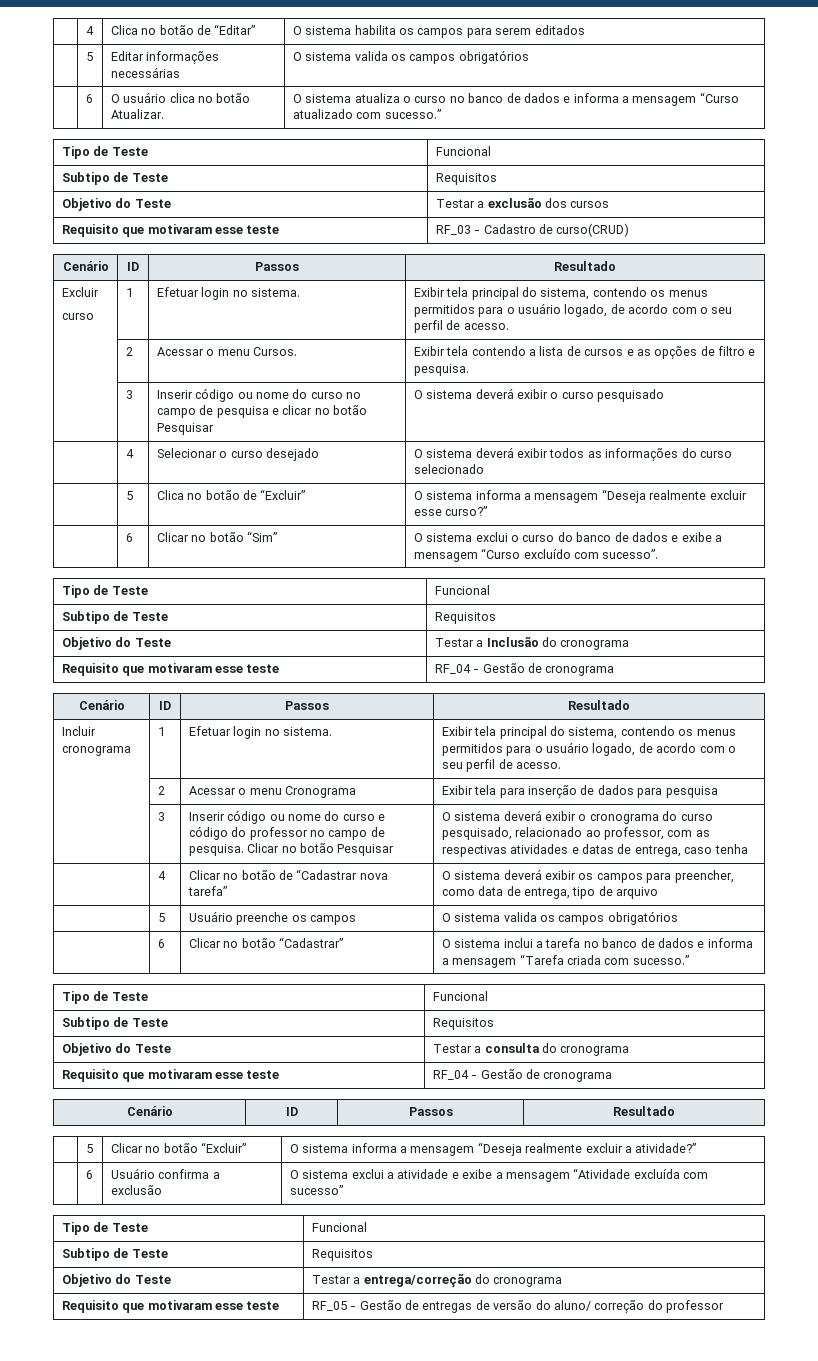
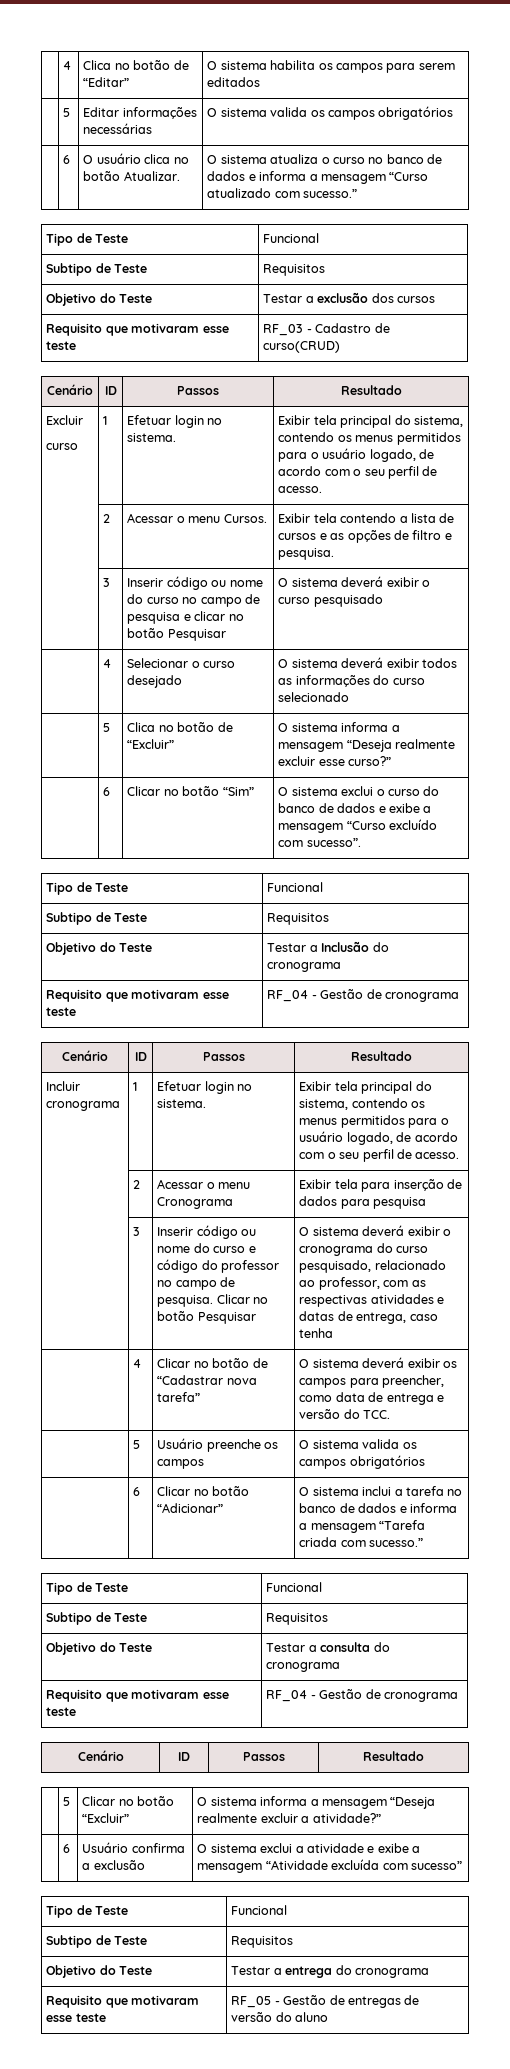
[524,886,659,899] entrega, tipo de arquivo -> [386,1393,444,1405] [299,1409,391,1419] entrega e versão do TCC.
[279,937,344,948] “Cadastrar” -> [157,1503,224,1513] “Adicionar”
[363,1273,472,1288] entrega/correção -> [285,1966,333,1978] entrega
[553,1300,725,1313] aluno/ correção do professor -> [295,2012,329,2022] aluno

